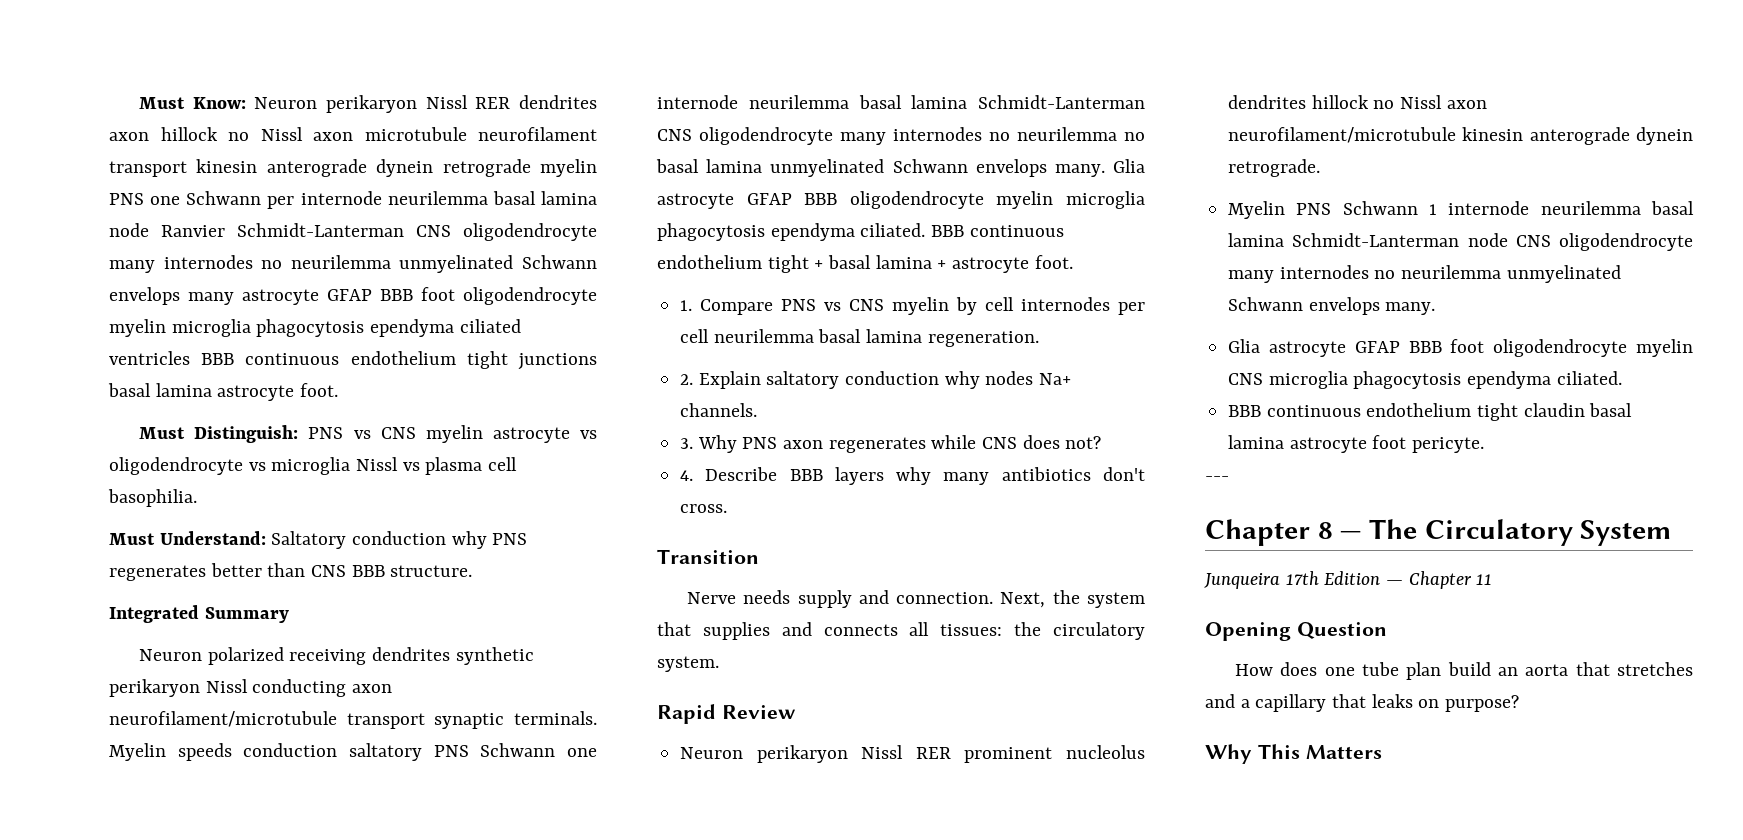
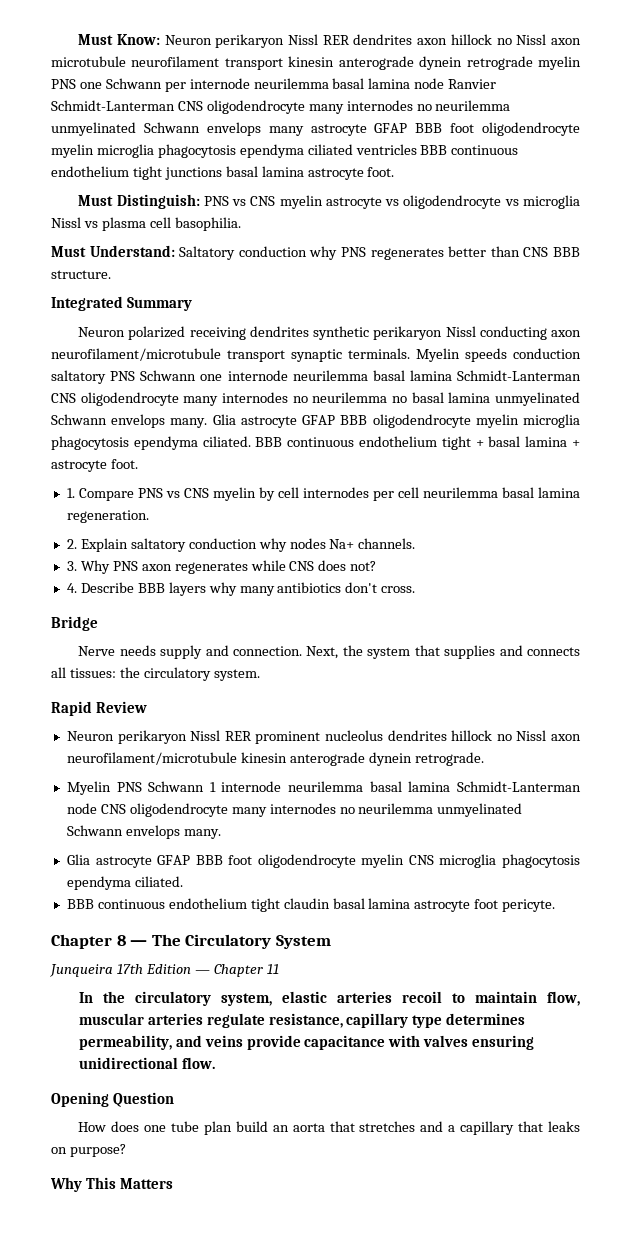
[657,549,759,564] Transition -> [51,616,98,631] Bridge
[1205,476,1229,481] // --- -> (556, 905) none
(1493, 579) none -> [78,991,581,1006] [78,1013,526,1028] [78,1035,535,1050] [78,1057,215,1069] // In the circulatory system, elastic arteries recoil to maintain flow, muscular arteries regulate resistance, capillary type determines permeability, and veins provide capacitance with valves ensuring unidirectional flow.

